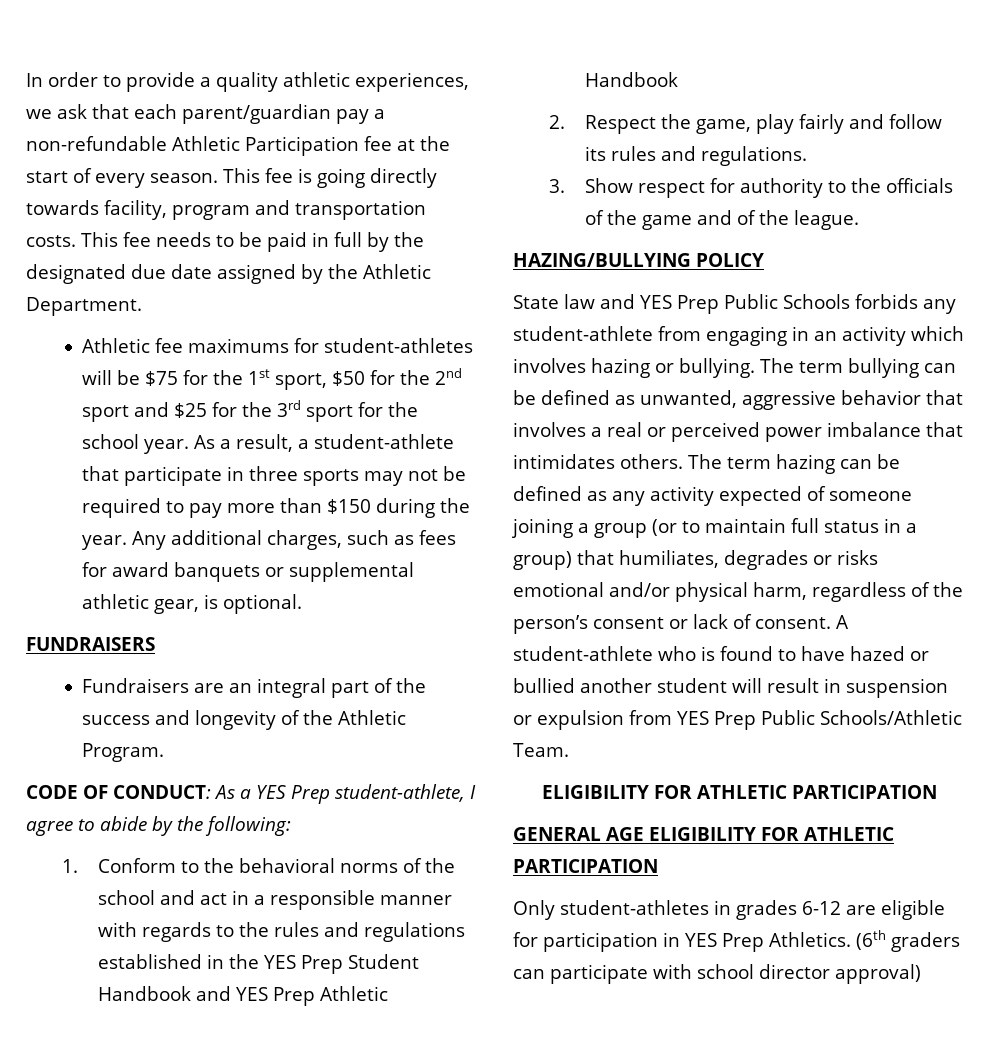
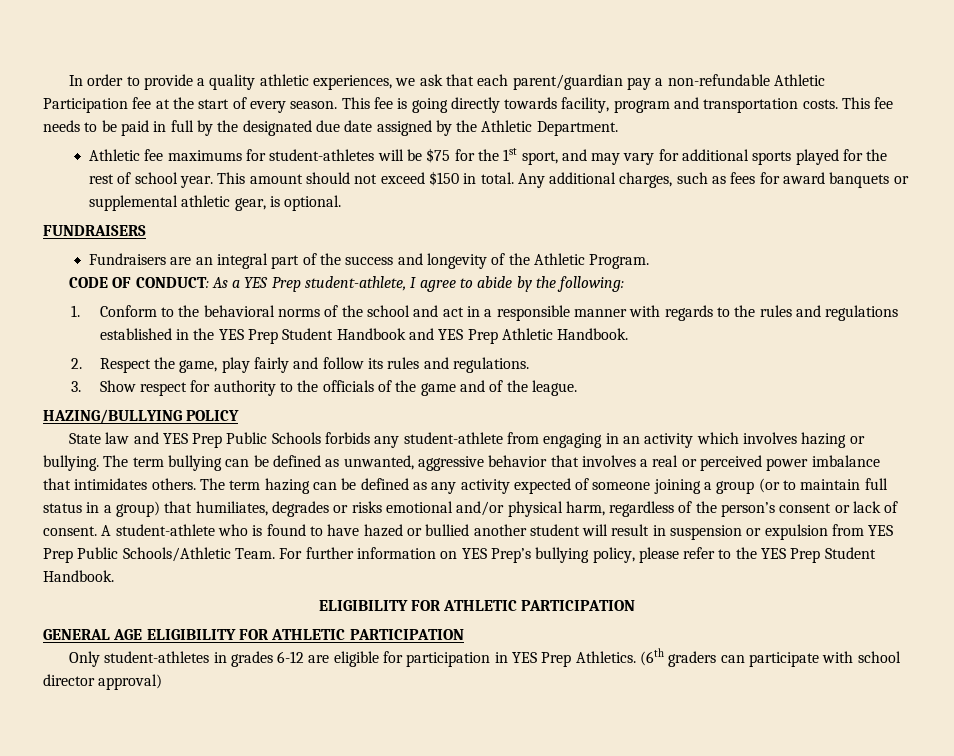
[332,368,463,386] [82,400,419,422] [82,434,455,454] [82,466,467,486] [82,498,471,518] [82,535,128,550] $50 for the 2nd sport and $25 for the 3rd sport for the school year. As a result, a student-athlete that participate in three sports may not be required to pay more than $150 during the year. -> [561,149,888,165] [89,171,514,188] and may vary for additional sports played for the rest of school year. This amount should not exceed $150 in total.
[584,72,678,87] Handbook -> [557,328,629,340] Handbook.
(569, 750) none -> [279,547,876,563] [43,570,114,582] For further information on YES Prep’s bullying policy, please refer to the YES Prep Student Handbook.

